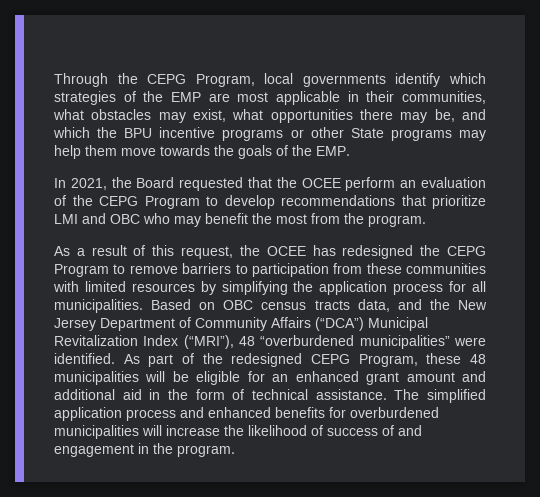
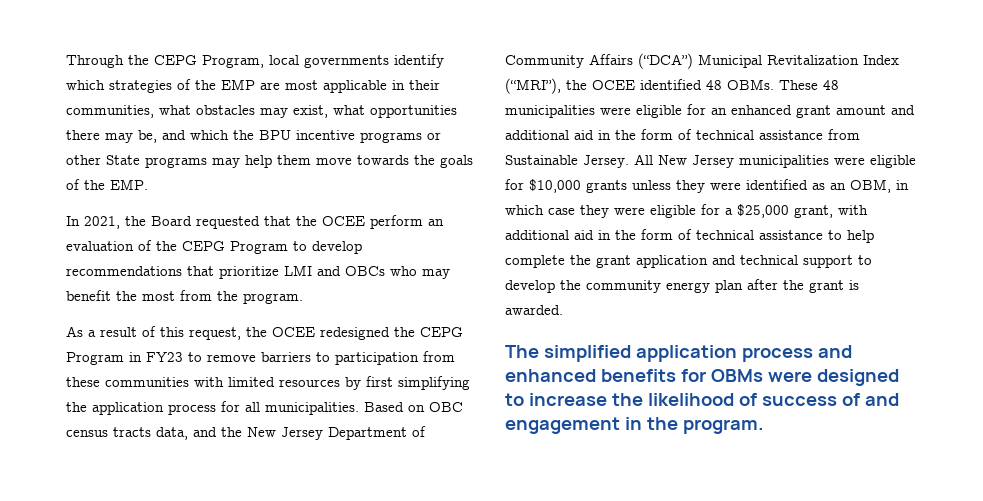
[110,214,140,224] OBC -> [345,266,385,276] OBCs
[312,245,336,256] has -> (315, 332) none
(109, 270) none -> [129,352,183,362] in FY23
(216, 288) none -> [366,376,393,387] first
[239,335,486,349] [54,353,487,367] [54,371,189,385] 48 “overburdened municipalities” were identified. As part of the redesigned CEPG Program, these 48 municipalities will be -> [566,79,839,90] [505,105,631,118] the OCEE identified 48 OBMs. These 48 municipalities were
[315,389,387,400] assistance. -> [759,129,860,140] [505,154,916,168] [505,179,909,193] [505,204,868,218] [505,229,874,243] [505,255,872,268] [505,279,859,293] [505,305,563,315] assistance from Sustainable Jersey. All New Jersey municipalities were eligible for $10,000 grants unless they were identified as an OBM, in which case they were eligible for a $25,000 grant, with additional aid in the form of technical assistance to help complete the grant application and technical support to develop the community energy plan after the grant is awarded. //
[350,407,439,418] [54,425,162,439] overburdened municipalities will -> [710,369,899,386] [505,393,524,406] OBMs were designed to

